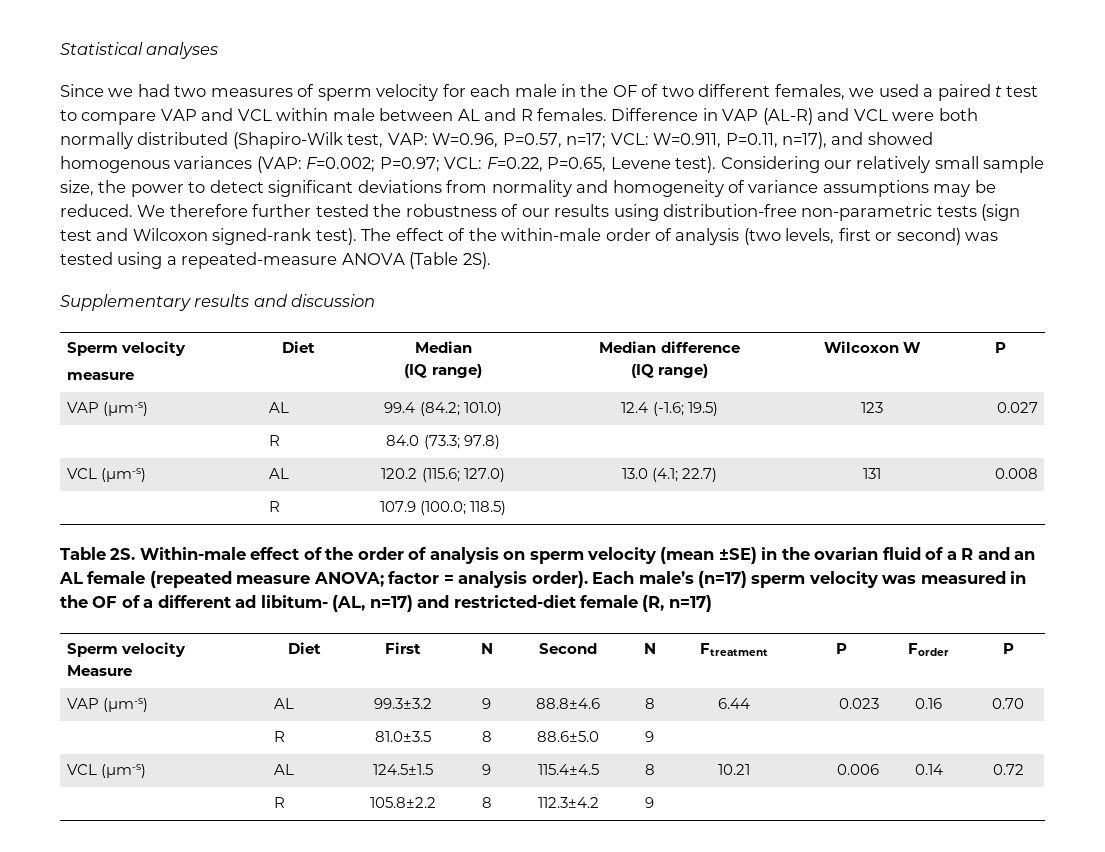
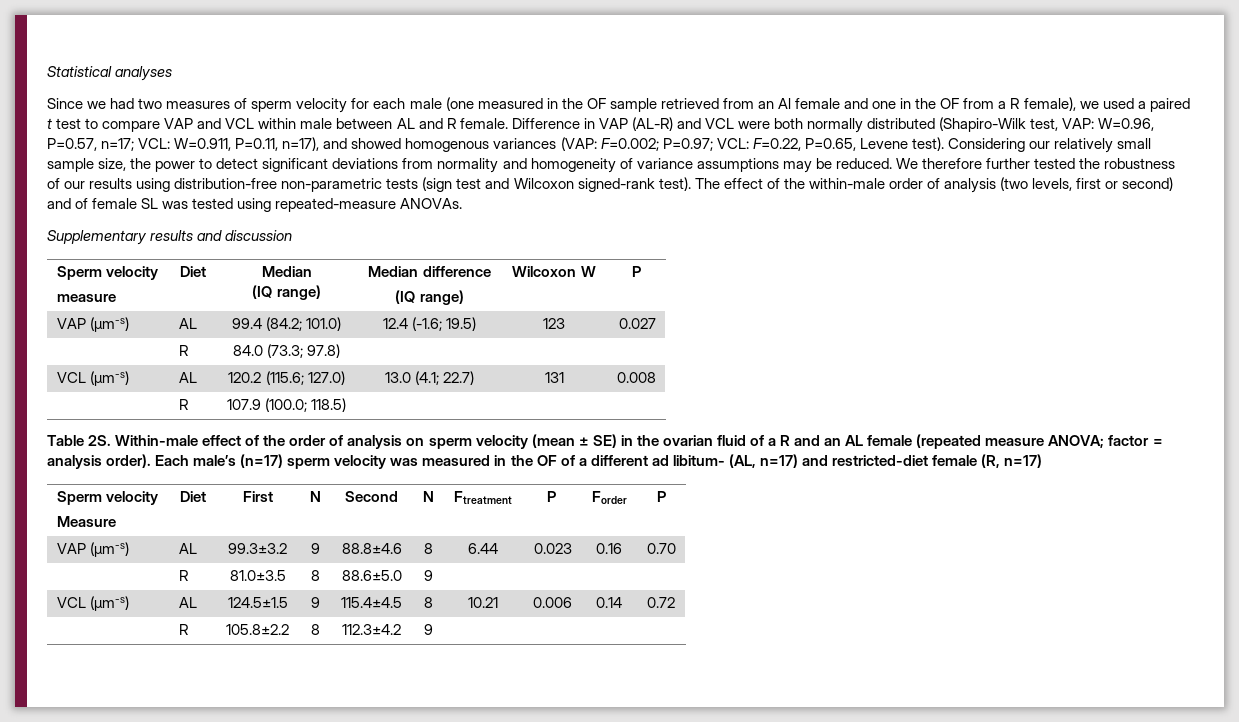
[561,84,845,100] in the OF of two different females, -> [445,97,1076,112] (one measured in the OF sample retrieved from an Al female and one in the OF from a R female),
[537,108,608,121] females. -> [459,118,508,129] female.
[965,232,999,241] [60,252,491,269] was tested using a repeated-measure ANOVA (Table 2S). -> [47,198,463,212] and of female SL was tested using repeated-measure ANOVAs.
[718,547,757,564] ±SE) -> [578,434,617,448] ± SE)

